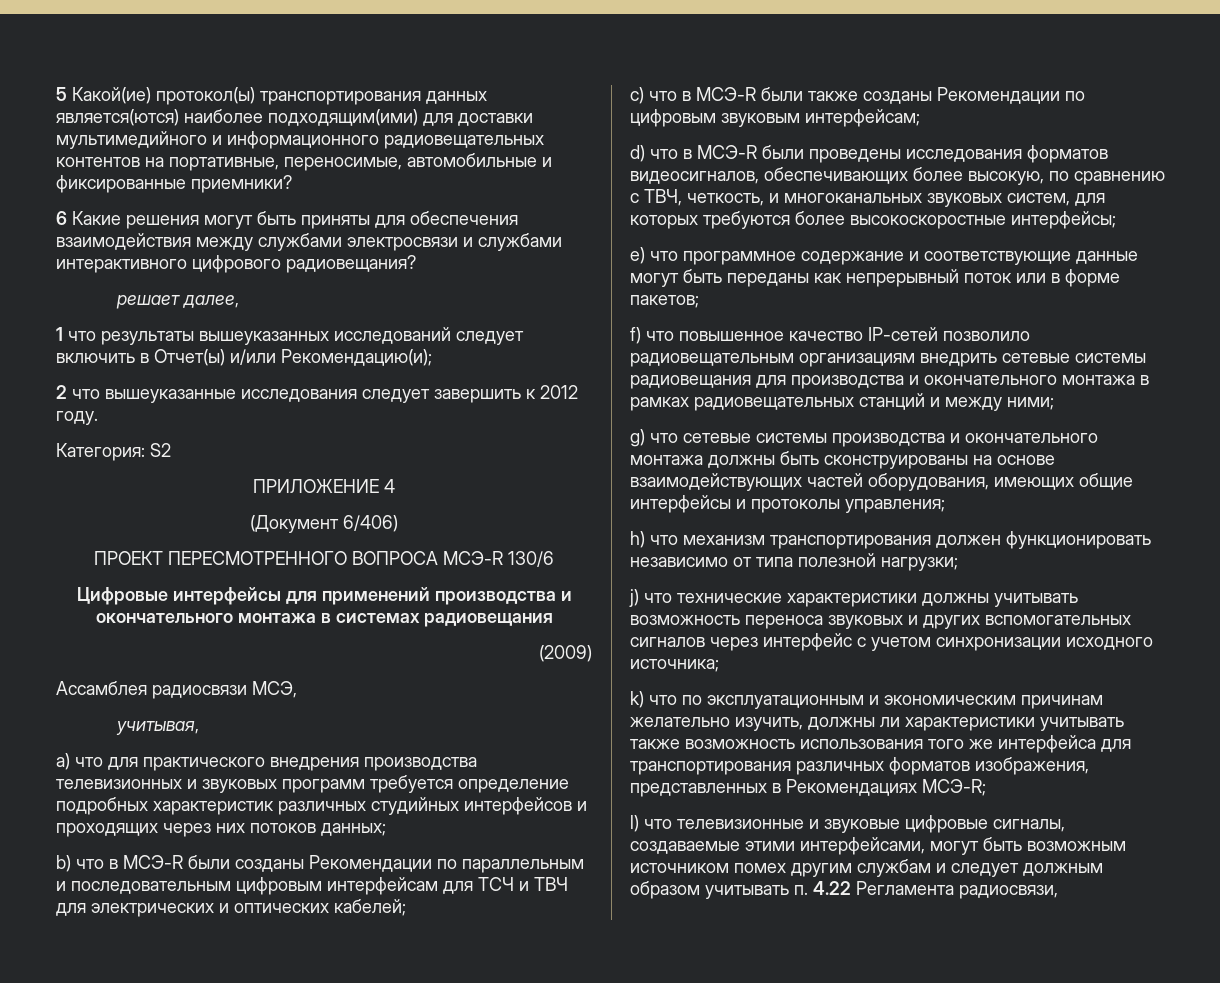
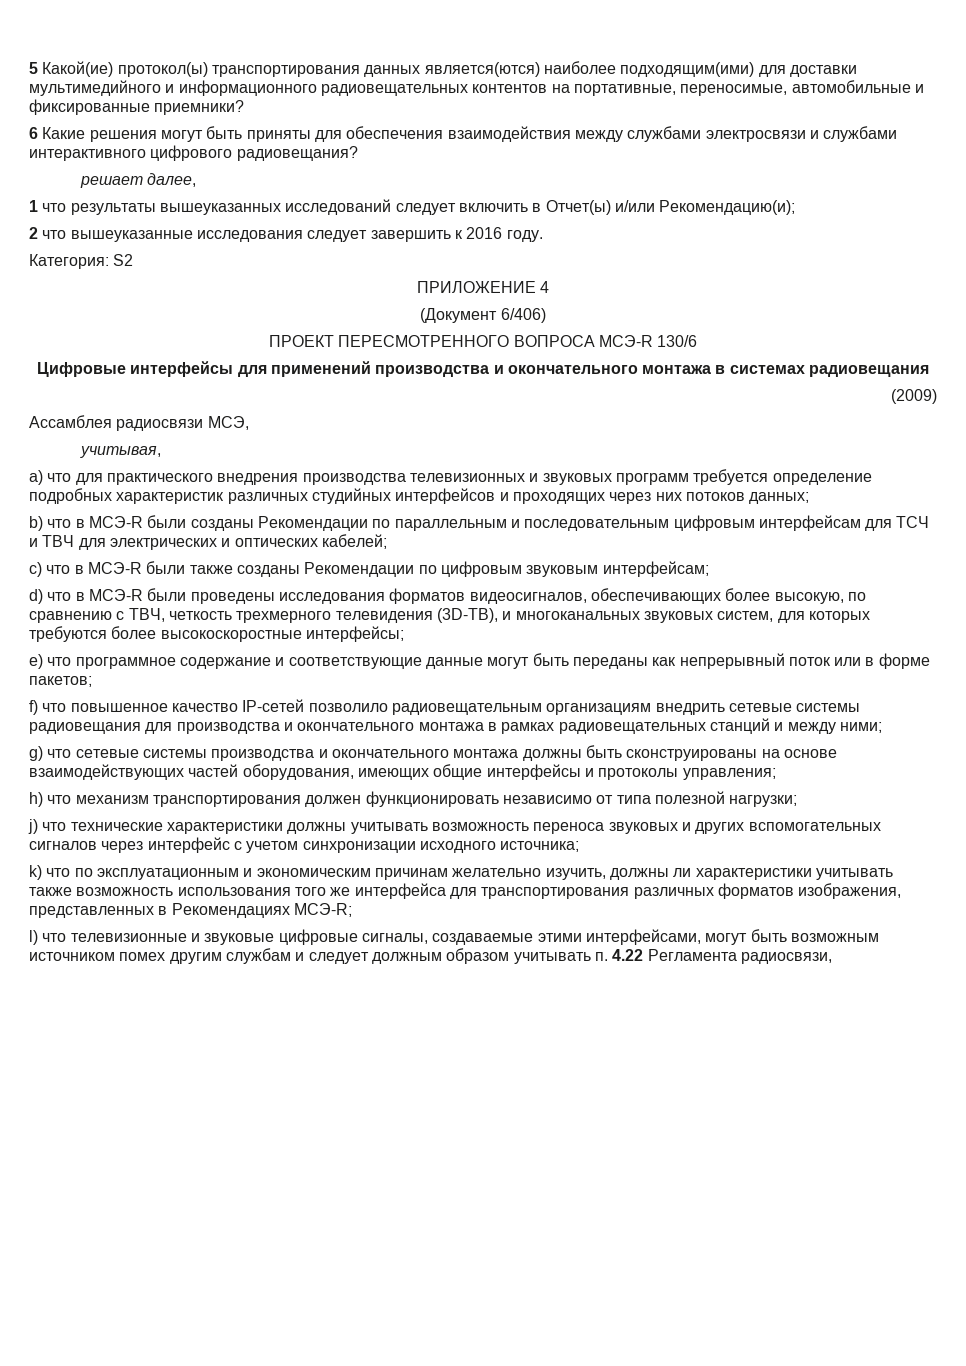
[540,385,578,399] 2012 -> [466,227,503,239] 2016
[687,193,764,206] четкость, -> [168,608,498,623] четкость трехмерного телевидения (3D-ТВ),

